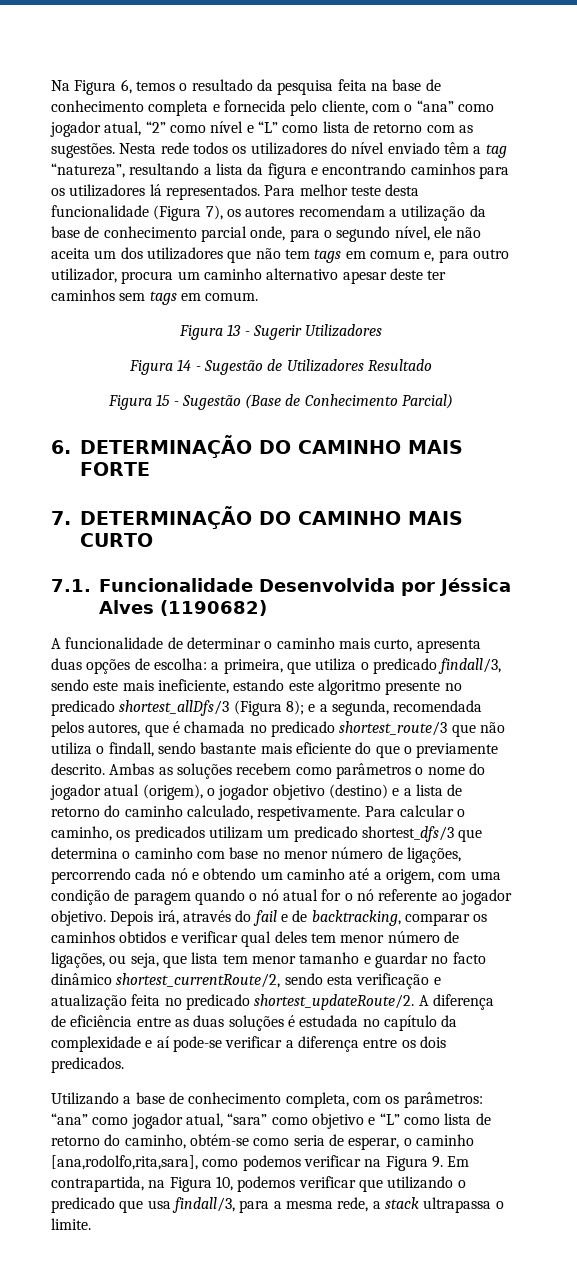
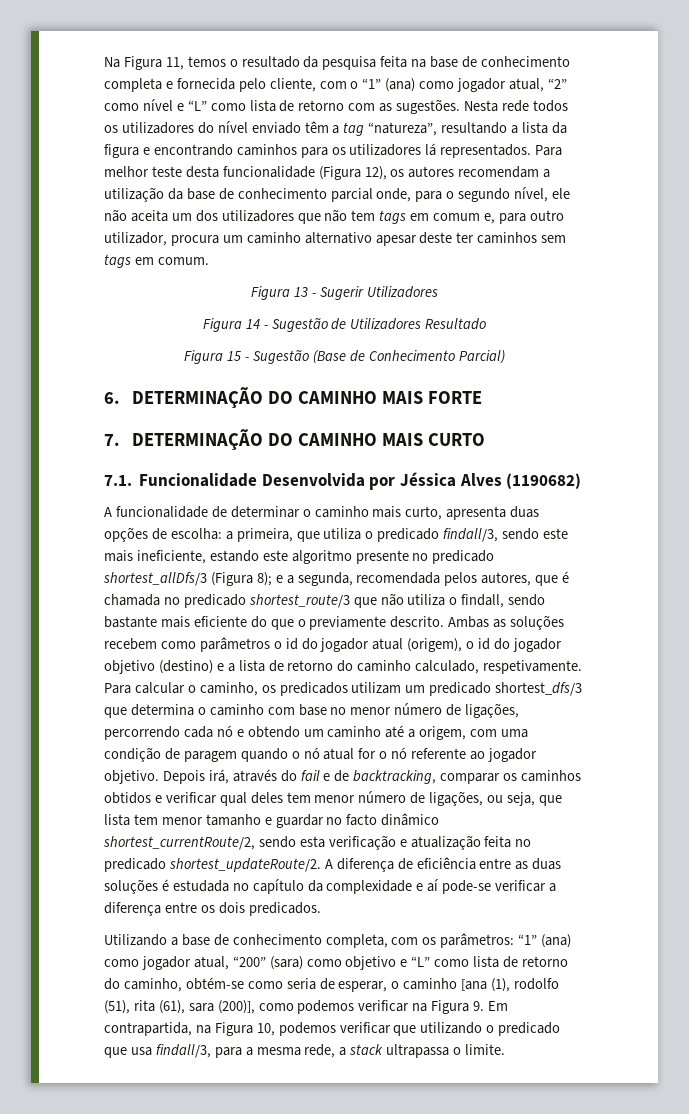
[120,79,132,94] 6, -> [165,57,184,70] 11,
[416,100,454,112] “ana” -> [362,78,416,92] “1” (ana)
[205,205,223,220] 7), -> [364,166,387,180] 12),
[427,767,465,775] nome -> [285,638,298,650] id
(215, 792) none -> [478,638,511,650] id do
[51,1113,268,1129] “ana” como jogador atual, “sara” -> [518,934,572,948] [104,956,303,970] “1” (ana) como jogador atual, “200” (sara)
[51,1155,198,1170] [ana,rodolfo,rita,sara], -> [461,978,560,992] [104,1000,255,1014] [ana (1), rodolfo (51), rita (61), sara (200)],

